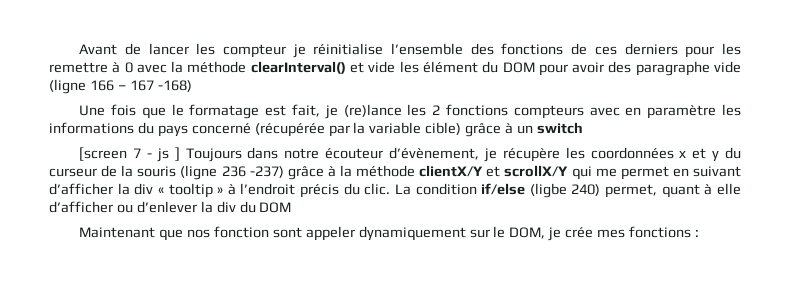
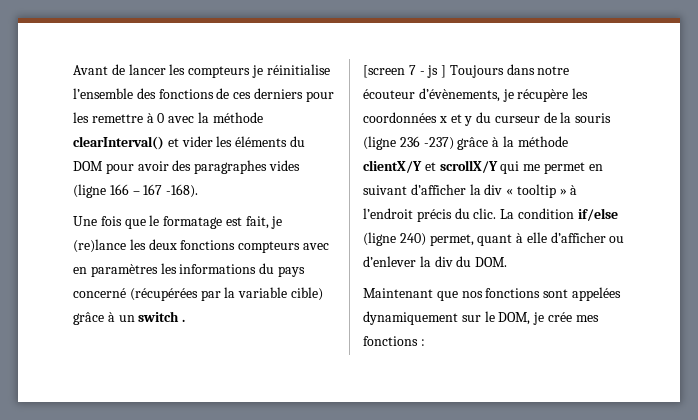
[222,44,286,58] compteur -> [188,66,251,78] compteurs
[368,61,478,73] vide les élément -> [181,136,288,147] vider les éléments
[635,61,741,76] paragraphe vide -> [194,160,300,174] paragraphes vides
[157,80,192,92] -168) -> [166,184,199,198] -168).
[432,105,441,115] 2 -> [148,239,177,250] deux
[647,105,717,119] paramètre -> [90,264,158,277] paramètres
[254,123,325,137] (récupérée -> [129,288,198,301] (récupérées
(583, 128) none -> [182,319,186,322] .
[389,147,480,160] d’évènement, -> [418,88,500,102] d’évènements,
[529,183,567,198] (ligbe -> [363,232,396,246] (ligne
[259,202,292,213] DOM -> [475,257,508,267] DOM.
[213,226,355,241] fonction sont appeler -> [485,287,621,301] fonctions sont appelées

